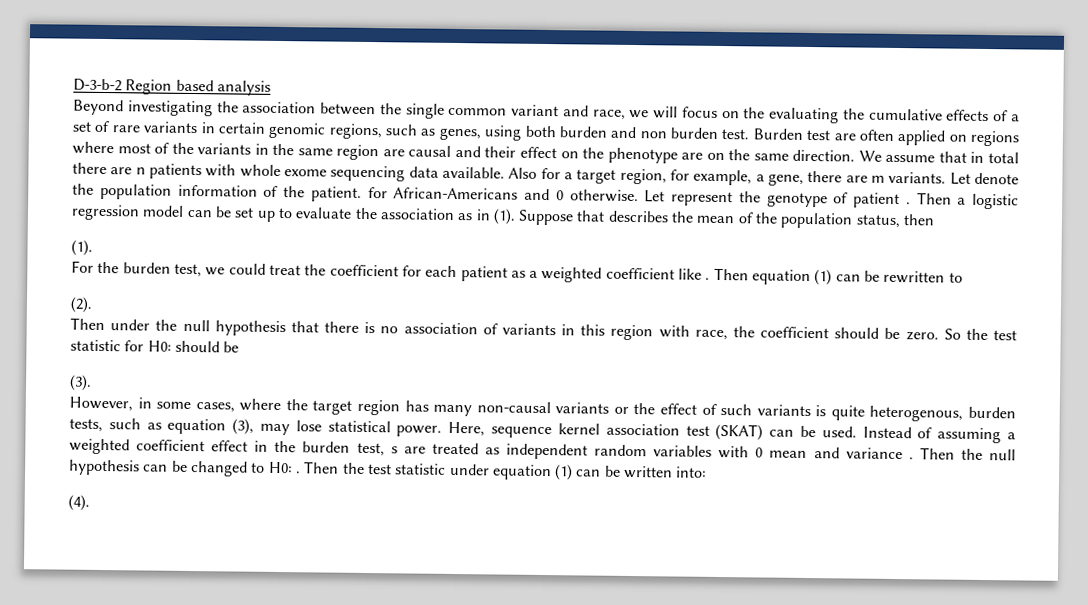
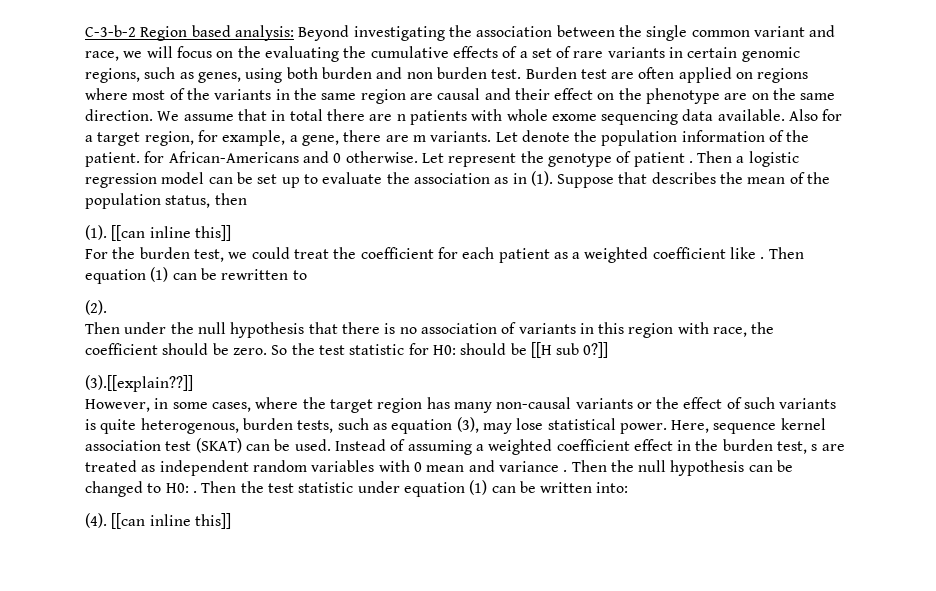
[73,78,122,92] D-3-b-2 -> [85,25,136,37] C-3-b-2
[216,80,271,96] analysis // -> [234,25,294,41] analysis:
(93, 247) none -> [111,225,231,241] [[can inline this]]
[69,374,92,391] // (3). -> [530,342,609,358] [85,375,193,392] [[H sub 0?]] // (3).[[explain??]]
(90, 502) none -> [111,513,231,529] [[can inline this]]

